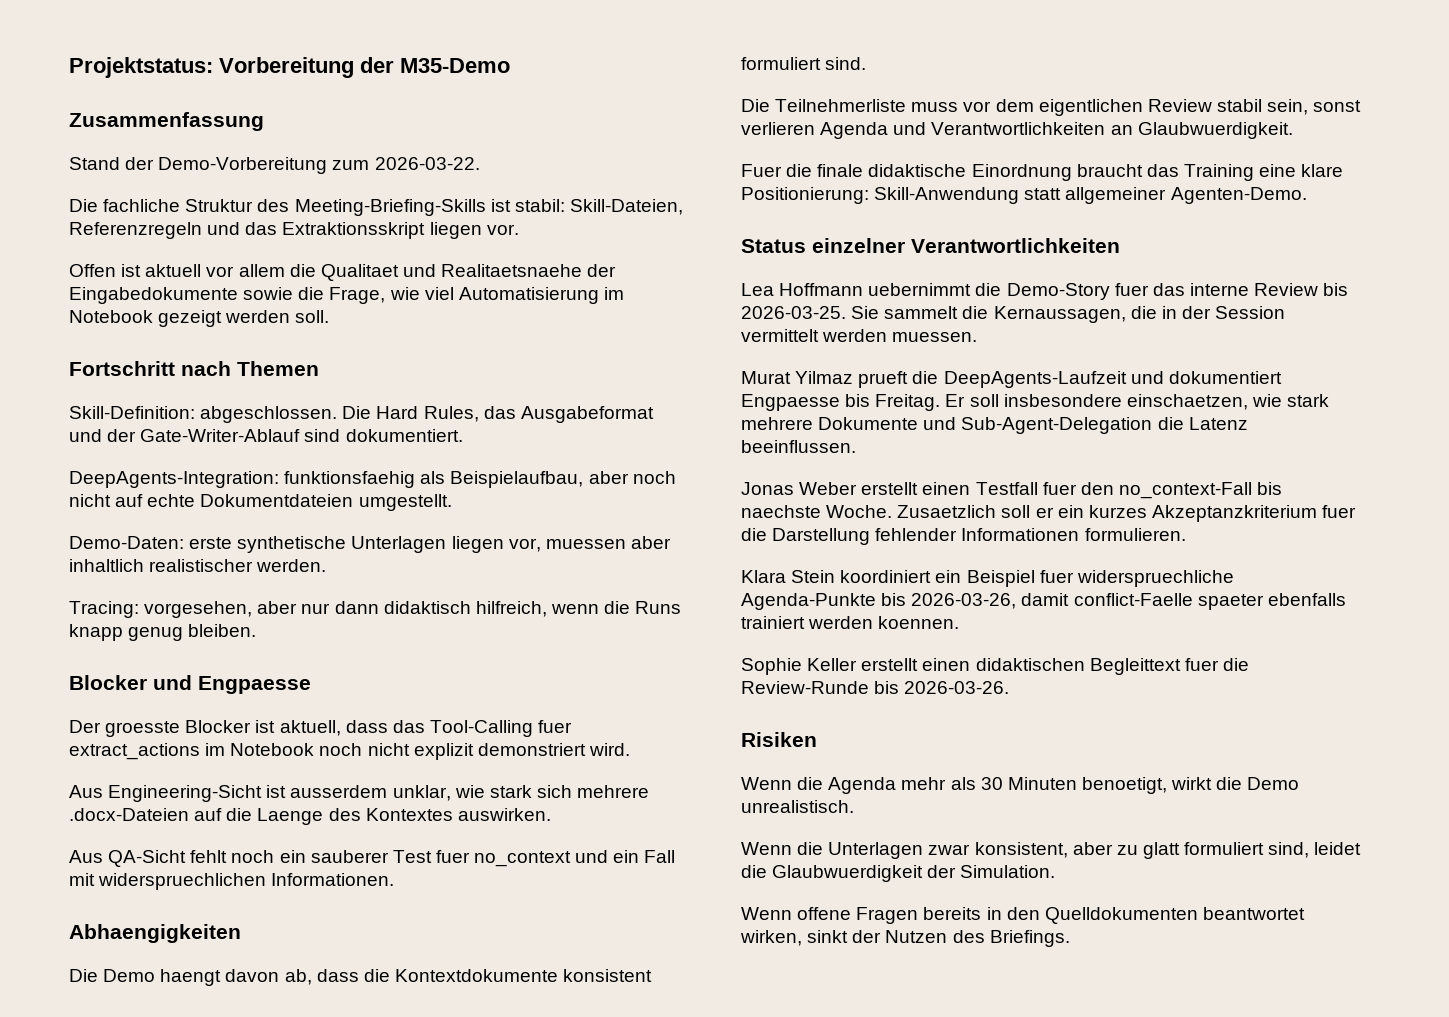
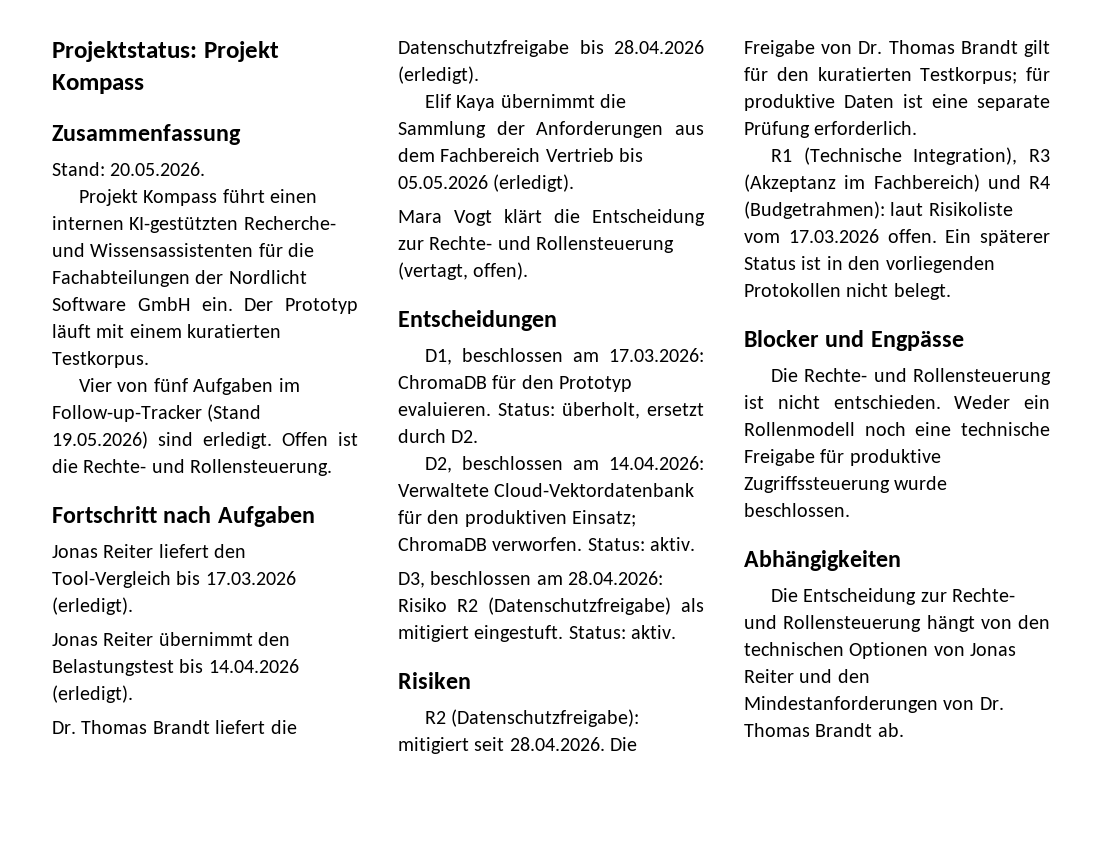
[219,57,510,78] [69,112,264,131] [69,157,480,174] [69,199,683,216] [69,222,519,239] [69,264,617,281] [69,287,624,304] [69,310,330,327] [69,361,319,376] [69,406,654,423] [69,429,463,442] [69,471,676,488] [69,494,452,511] [69,536,671,553] [69,559,327,572] [69,601,682,618] [69,624,257,641] [69,675,311,694] [69,720,573,737] [69,743,630,760] [69,785,650,802] [69,808,551,825] [69,850,676,867] [69,873,395,890] [69,924,241,943] [69,969,653,986] [741,57,867,70] [741,99,1362,116] [741,122,1293,139] [741,164,1344,181] [741,187,1307,204] [741,238,1120,253] [741,283,1349,300] [741,306,1286,323] [741,329,978,342] [741,371,1282,388] [741,394,1330,411] [741,417,1248,434] [741,440,856,453] [741,482,1283,499] [741,505,1357,522] [741,528,1186,545] [741,570,1234,587] [741,593,1346,610] [741,616,960,629] [741,658,1249,675] [741,681,1010,694] [741,732,817,747] [741,777,1300,794] [741,800,854,813] [741,842,1362,859] [741,865,1056,882] [741,907,1305,924] [740,930,1070,947] Vorbereitung der M35-Demo // Zusammenfassung // Stand der Demo-Vorbereitung zum 2026-03-22. // Die fachliche Struktur des Meeting-Briefing-Skills ist stabil: Skill-Dateien, Referenzregeln und das Extraktionsskript liegen vor. // Offen ist aktuell vor allem die Qualitaet und Realitaetsnaehe der Eingabedokumente sowie die Frage, wie viel Automatisierung im Notebook gezeigt werden soll. // Fortschritt nach Themen // Skill-Definition: abgeschlossen. Die Hard Rules, das Ausgabeformat und der Gate-Writer-Ablauf sind dokumentiert. // DeepAgents-Integration: funktionsfaehig als Beispielaufbau, aber noch nicht auf echte Dokumentdateien umgestellt. // Demo-Daten: erste synthetische Unterlagen liegen vor, muessen aber inhaltlich realistischer werden. // Tracing: vorgesehen, aber nur dann didaktisch hilfreich, wenn die Runs knapp genug bleiben. // Blocker und Engpaesse // Der groesste Blocker ist aktuell, dass das Tool-Calling fuer extract_actions im Notebook noch nicht explizit demonstriert wird. // Aus Engineering-Sicht ist ausserdem unklar, wie stark sich mehrere .docx-Dateien auf die Laenge des Kontextes auswirken. // Aus QA-Sicht fehlt noch ein sauberer Test fuer no_context und ein Fall mit widerspruechlichen Informationen. // Abhaengigkeiten // Die Demo haengt davon ab, dass die Kontextdokumente konsistent formuliert sind. // Die Teilnehmerliste muss vor dem eigentlichen Review stabil sein, sonst verlieren Agenda und Verantwortlichkeiten an Glaubwuerdigkeit. // Fuer die finale didaktische Einordnung braucht das Training eine klare Positionierung: Skill-Anwendung statt allgemeiner Agenten-Demo. // Status einzelner Verantwortlichkeiten // Lea Hoffmann uebernimmt die Demo-Story fuer das interne Review bis 2026-03-25. Sie sammelt die Kernaussagen, die in der Session vermittelt werden muessen. // Murat Yilmaz prueft die DeepAgents-Laufzeit und dokumentiert Engpaesse bis Freitag. Er soll insbesondere einschaetzen, wie stark mehrere Dokumente und Sub-Agent-Delegation die Latenz beeinflussen. // Jonas Weber erstellt einen Testfall fuer den no_context-Fall bis naechste Woche. Zusaetzlich soll er ein kurzes Akzeptanzkriterium fuer die Darstellung fehlender Informationen formulieren. // Klara Stein koordiniert ein Beispiel fuer widerspruechliche Agenda-Punkte bis 2026-03-26, damit conflict-Faelle spaeter ebenfalls trainiert werden koennen. // Sophie Keller erstellt einen didaktischen Begleittext fuer die Review-Runde bis 2026-03-26. // Risiken // Wenn die Agenda mehr als 30 Minuten benoetigt, wirkt die Demo unrealistisch. // Wenn die Unterlagen zwar konsistent, aber zu glatt formuliert sind, leidet die Glaubwuerdigkeit der Simulation. // Wenn offene Fragen bereits in den Quelldokumenten beantwortet wirken, sinkt der Nutzen des Briefings. -> [203,41,279,62] [52,74,144,94] [52,124,241,145] [52,162,206,176] [79,189,318,206] [52,216,336,233] [52,243,315,257] [52,270,307,287] [52,297,358,314] [52,324,282,338] [52,351,149,368] [79,378,300,395] [52,404,262,422] [52,431,358,449] [52,459,333,476] [52,506,315,527] [52,544,247,558] [52,571,296,588] [52,597,133,615] [52,632,291,646] [52,659,299,676] [52,685,133,703] [52,720,297,734] [398,40,704,57] [398,66,479,84] [425,94,627,111] [398,121,704,138] [398,148,644,162] [398,174,575,192] [398,209,705,226] [398,236,675,253] [398,262,529,280] [398,310,557,331] [425,348,704,365] [398,375,633,392] [398,402,704,419] [398,429,479,443] [425,456,704,473] [398,483,695,497] [398,510,637,527] [398,537,696,551] [398,571,664,588] [398,597,704,615] [398,625,677,642] [398,672,471,689] [425,709,640,727] [398,737,638,754] [744,40,1050,57] [744,67,1050,84] [744,94,1050,111] [744,121,918,138] [771,147,1050,165] [744,174,1050,192] [744,201,1013,219] [744,229,1050,246] [744,256,995,273] [744,283,951,300] [744,330,964,351] [771,368,1051,385] [744,395,1050,409] [744,422,1050,436] [744,449,941,466] [744,476,948,493] [744,503,850,517] [744,550,901,571] [771,588,1016,605] [744,615,1050,632] [744,642,1017,659] [744,669,870,683] [744,696,1004,713] [744,723,904,737] Projekt Kompass // Zusammenfassung // Stand: 20.05.2026. // Projekt Kompass führt einen internen KI-gestützten Recherche- und Wissensassistenten für die Fachabteilungen der Nordlicht Software GmbH ein. Der Prototyp läuft mit einem kuratierten Testkorpus. // Vier von fünf Aufgaben im Follow-up-Tracker (Stand 19.05.2026) sind erledigt. Offen ist die Rechte- und Rollensteuerung. // Fortschritt nach Aufgaben // Jonas Reiter liefert den Tool-Vergleich bis 17.03.2026 (erledigt). // Jonas Reiter übernimmt den Belastungstest bis 14.04.2026 (erledigt). // Dr. Thomas Brandt liefert die Datenschutzfreigabe bis 28.04.2026 (erledigt). // Elif Kaya übernimmt die Sammlung der Anforderungen aus dem Fachbereich Vertrieb bis 05.05.2026 (erledigt). // Mara Vogt klärt die Entscheidung zur Rechte- und Rollensteuerung (vertagt, offen). // Entscheidungen // D1, beschlossen am 17.03.2026: ChromaDB für den Prototyp evaluieren. Status: überholt, ersetzt durch D2. // D2, beschlossen am 14.04.2026: Verwaltete Cloud-Vektordatenbank für den produktiven Einsatz; ChromaDB verworfen. Status: aktiv. // D3, beschlossen am 28.04.2026: Risiko R2 (Datenschutzfreigabe) als mitigiert eingestuft. Status: aktiv. // Risiken // R2 (Datenschutzfreigabe): mitigiert seit 28.04.2026. Die Freigabe von Dr. Thomas Brandt gilt für den kuratierten Testkorpus; für produktive Daten ist eine separate Prüfung erforderlich. // R1 (Technische Integration), R3 (Akzeptanz im Fachbereich) und R4 (Budgetrahmen): laut Risikoliste vom 17.03.2026 offen. Ein späterer Status ist in den vorliegenden Protokollen nicht belegt. // Blocker und Engpässe // Die Rechte- und Rollensteuerung ist nicht entschieden. Weder ein Rollenmodell noch eine technische Freigabe für produktive Zugriffssteuerung wurde beschlossen. // Abhängigkeiten // Die Entscheidung zur Rechte- und Rollensteuerung hängt von den technischen Optionen von Jonas Reiter und den Mindestanforderungen von Dr. Thomas Brandt ab.

